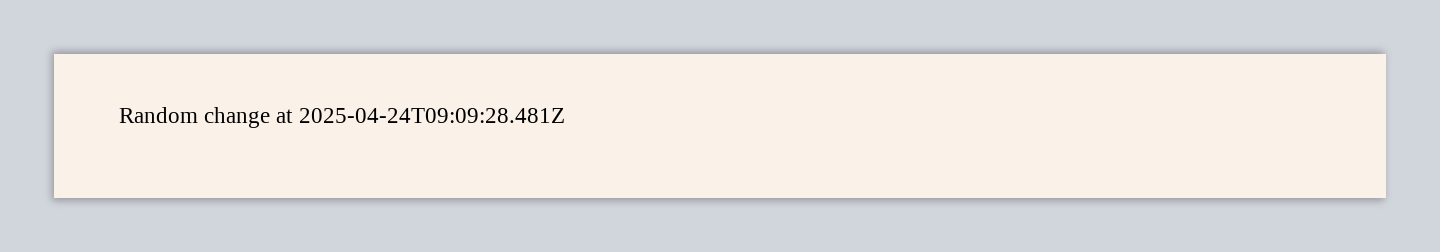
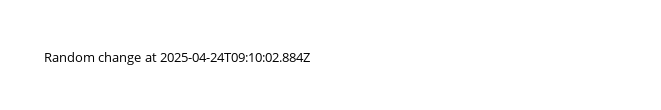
[298,108,565,123] 2025-04-24T09:09:28.481Z -> [160,53,311,62] 2025-04-24T09:10:02.884Z

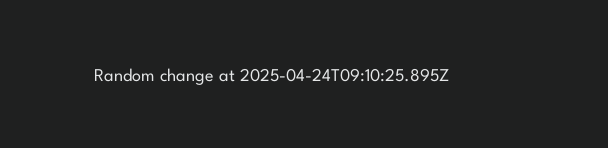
[160,53,311,62] 2025-04-24T09:10:02.884Z -> [239,68,450,82] 2025-04-24T09:10:25.895Z

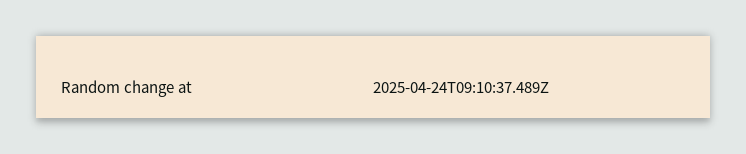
[239,68,450,82] 2025-04-24T09:10:25.895Z -> [373,82,549,93] 2025-04-24T09:10:37.489Z

